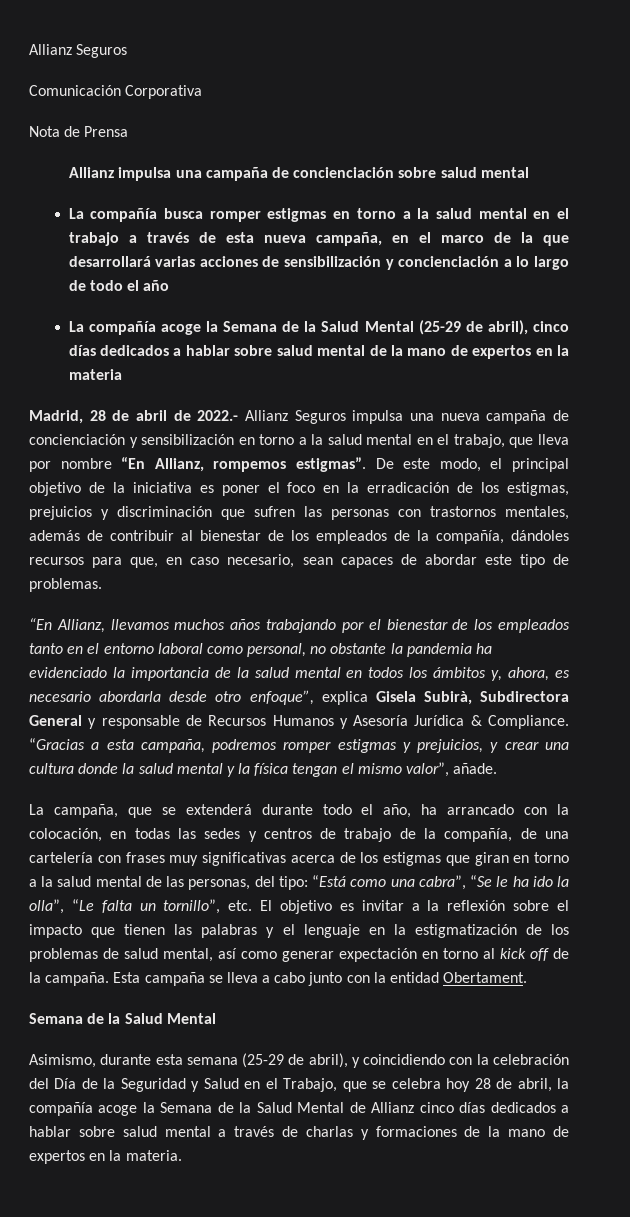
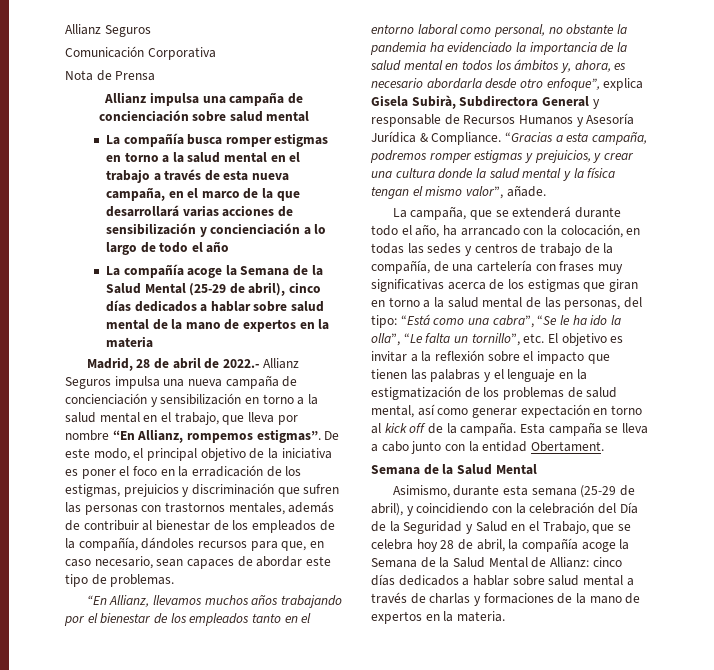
[371,1102,415,1113] Allianz -> [549,557,589,568] Allianz:

